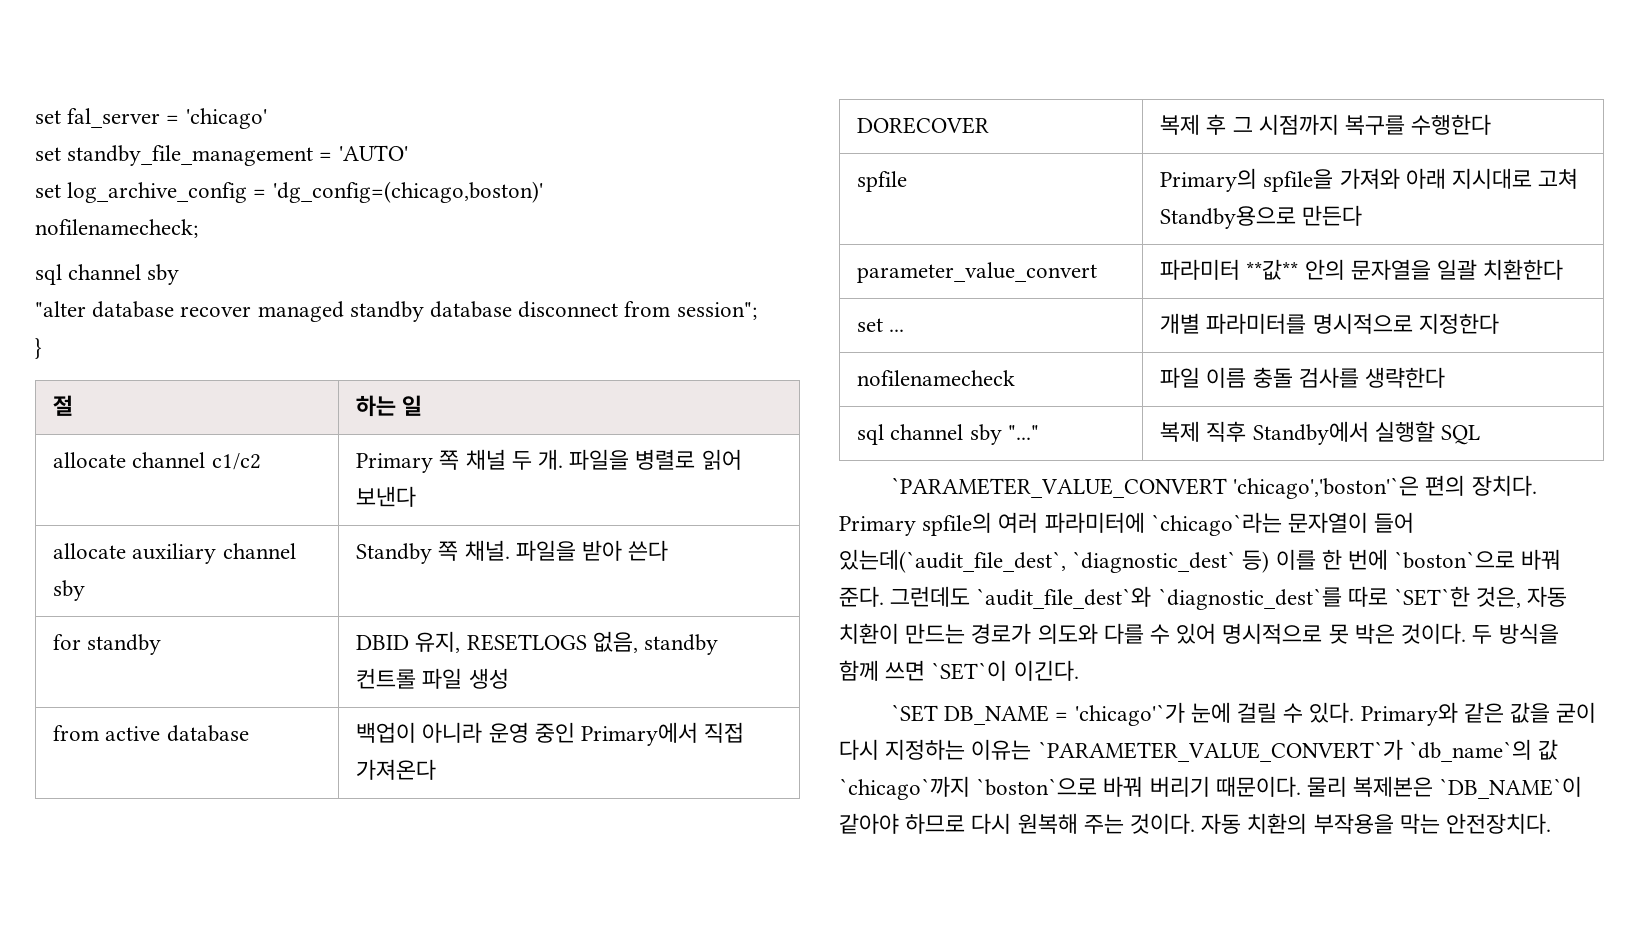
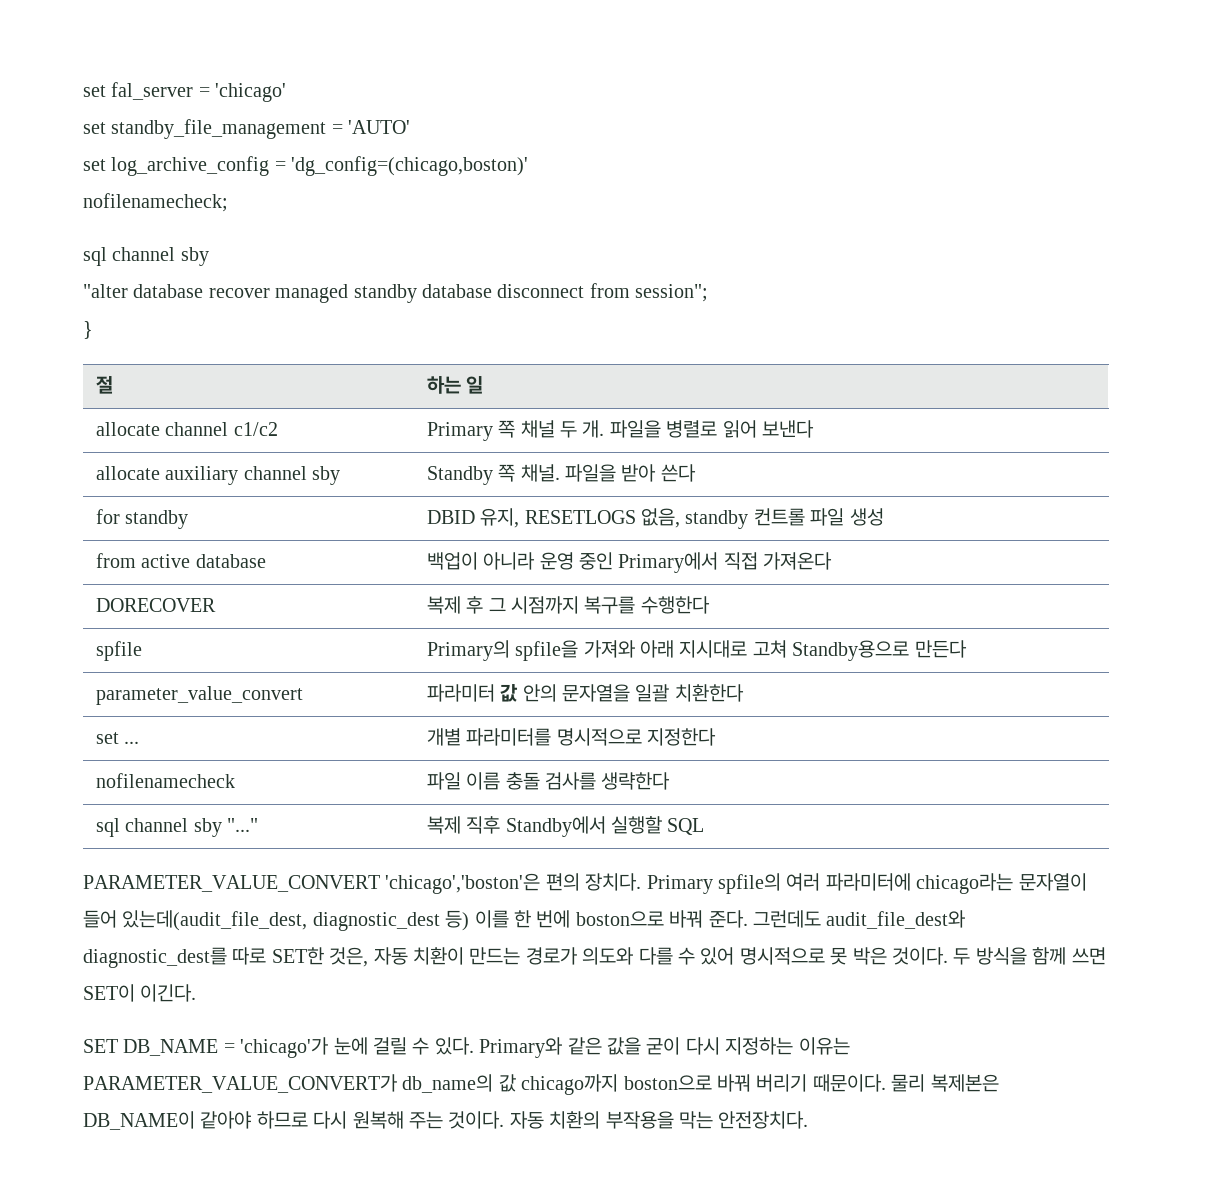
[1246,259,1299,280] **값** -> [500,684,519,702] 값
[890,476,1420,499] `PARAMETER_VALUE_CONVERT 'chicago','boston'`은 -> [83,873,541,894] PARAMETER_VALUE_CONVERT 'chicago','boston'은
[1150,512,1282,536] `chicago`라는 -> [916,873,1014,894] chicago라는
[839,549,1237,573] 있는데(`audit_file_dest`, `diagnostic_dest` -> [122,910,440,931] 있는데(audit_file_dest, diagnostic_dest
[1394,551,1516,569] `boston`으로 -> [575,911,664,926] boston으로
[976,586,1471,610] `audit_file_dest`와 `diagnostic_dest`를 따로 `SET`한 -> [826,910,966,929] [83,947,324,968] audit_file_dest와 diagnostic_dest를 따로 SET한
[931,660,1008,681] `SET`이 -> [83,984,135,1002] SET이
[890,704,938,722] `SET -> [83,1039,118,1053] SET
[1074,702,1185,726] 'chicago'`가 -> [240,1037,329,1058] 'chicago'가
[1037,739,1559,762] [839,776,1098,800] `PARAMETER_VALUE_CONVERT`가 `db_name`의 값 `chicago`까지 `boston`으로 -> [83,1074,712,1095] PARAMETER_VALUE_CONVERT가 db_name의 값 chicago까지 boston으로
[1439,776,1583,799] `DB_NAME`이 -> [83,1111,195,1130] DB_NAME이

